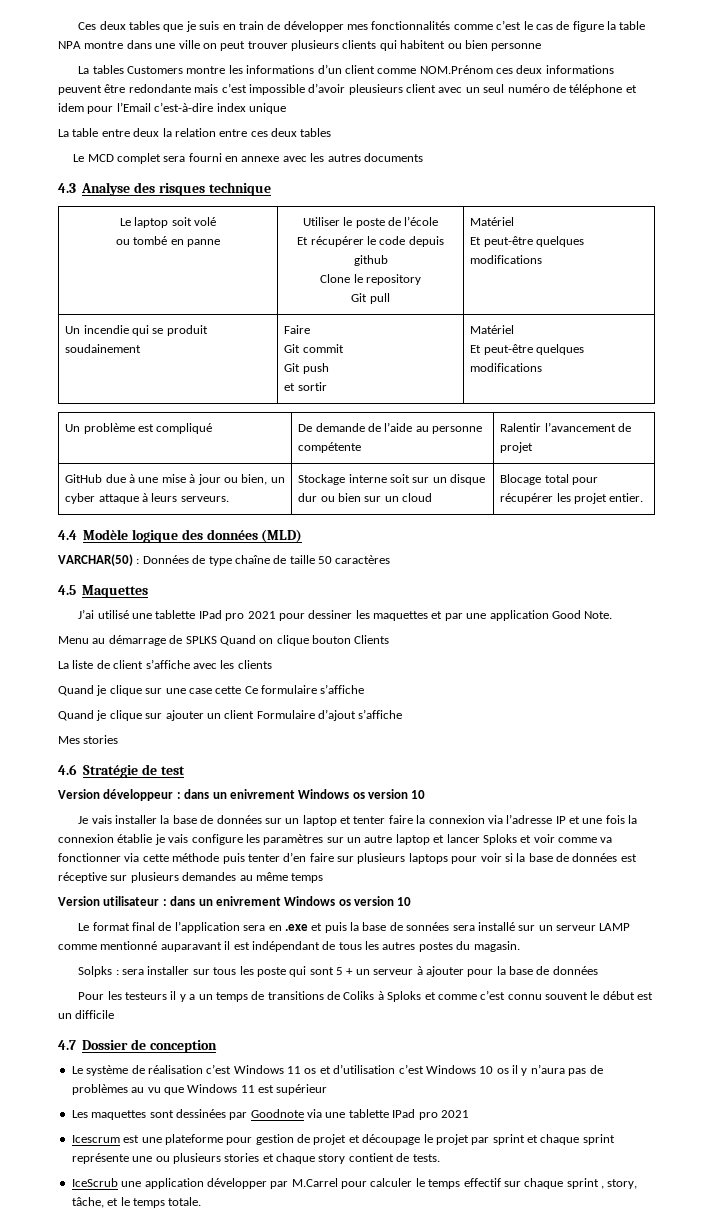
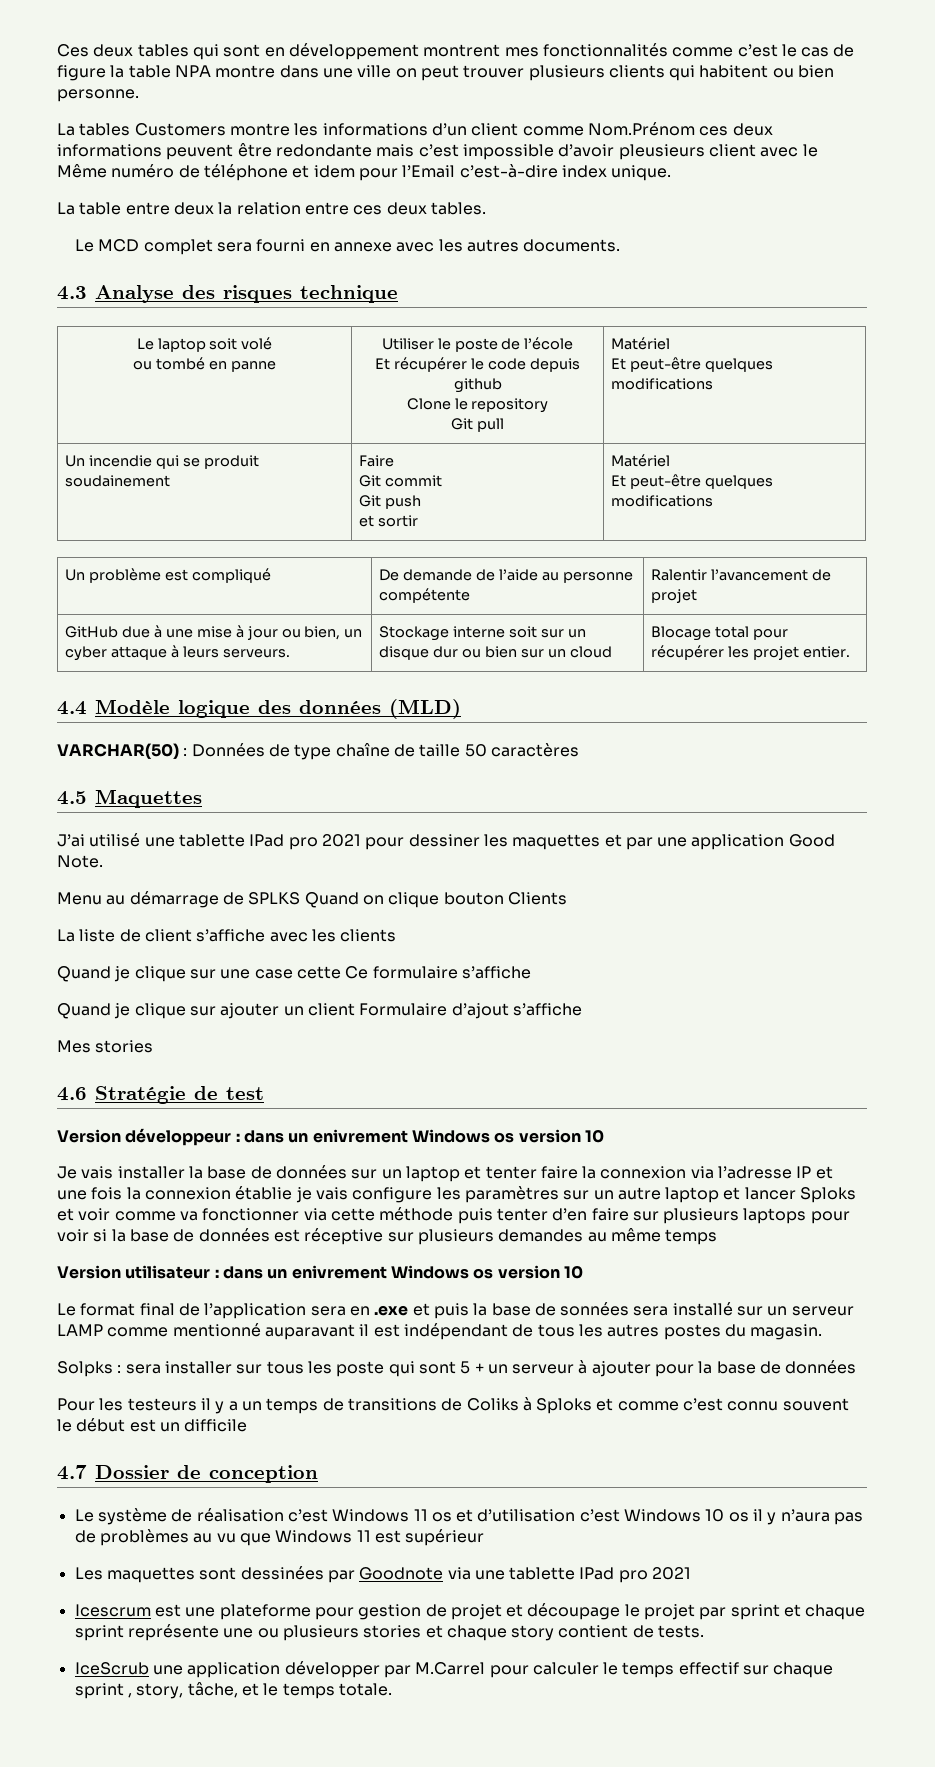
[163,21,344,32] que je suis en train de développer -> [192,43,501,60] qui sont en développement montrent
[491,43,542,51] personne -> [57,89,139,102] personne.
[419,65,493,74] NOM.Prénom -> [587,122,695,136] Nom.Prénom
[465,84,505,93] un seul -> [802,144,818,157] [57,164,107,178] le Même
[248,103,286,114] unique -> [611,165,672,181] unique.
[300,128,332,137] tables -> [430,202,486,215] tables.
[363,153,423,162] documents -> [523,239,621,252] documents.

